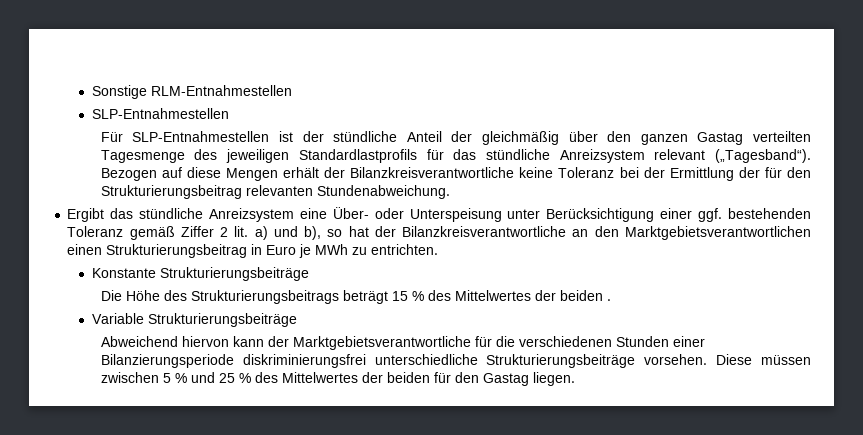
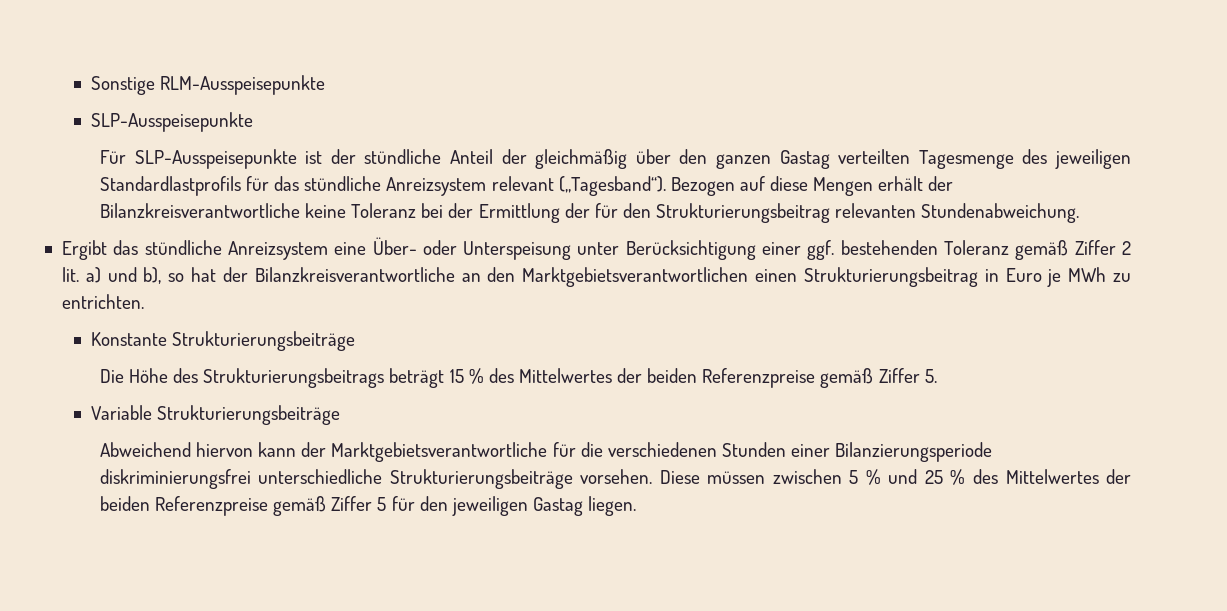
[150,85,292,96] [91,108,229,119] RLM-Entnahmestellen // SLP-Entnahmestellen -> [160,75,326,95] [91,112,254,132] RLM-Ausspeisepunkte // SLP-Ausspeisepunkte
[132,131,270,142] SLP-Entnahmestellen -> [134,149,297,169] SLP-Ausspeisepunkte
[606,299,611,301] . -> [702,368,937,388] Referenzpreise gemäß Ziffer 5.
[433,372,479,383] für den -> [155,496,528,516] Referenzpreise gemäß Ziffer 5 für den jeweiligen

